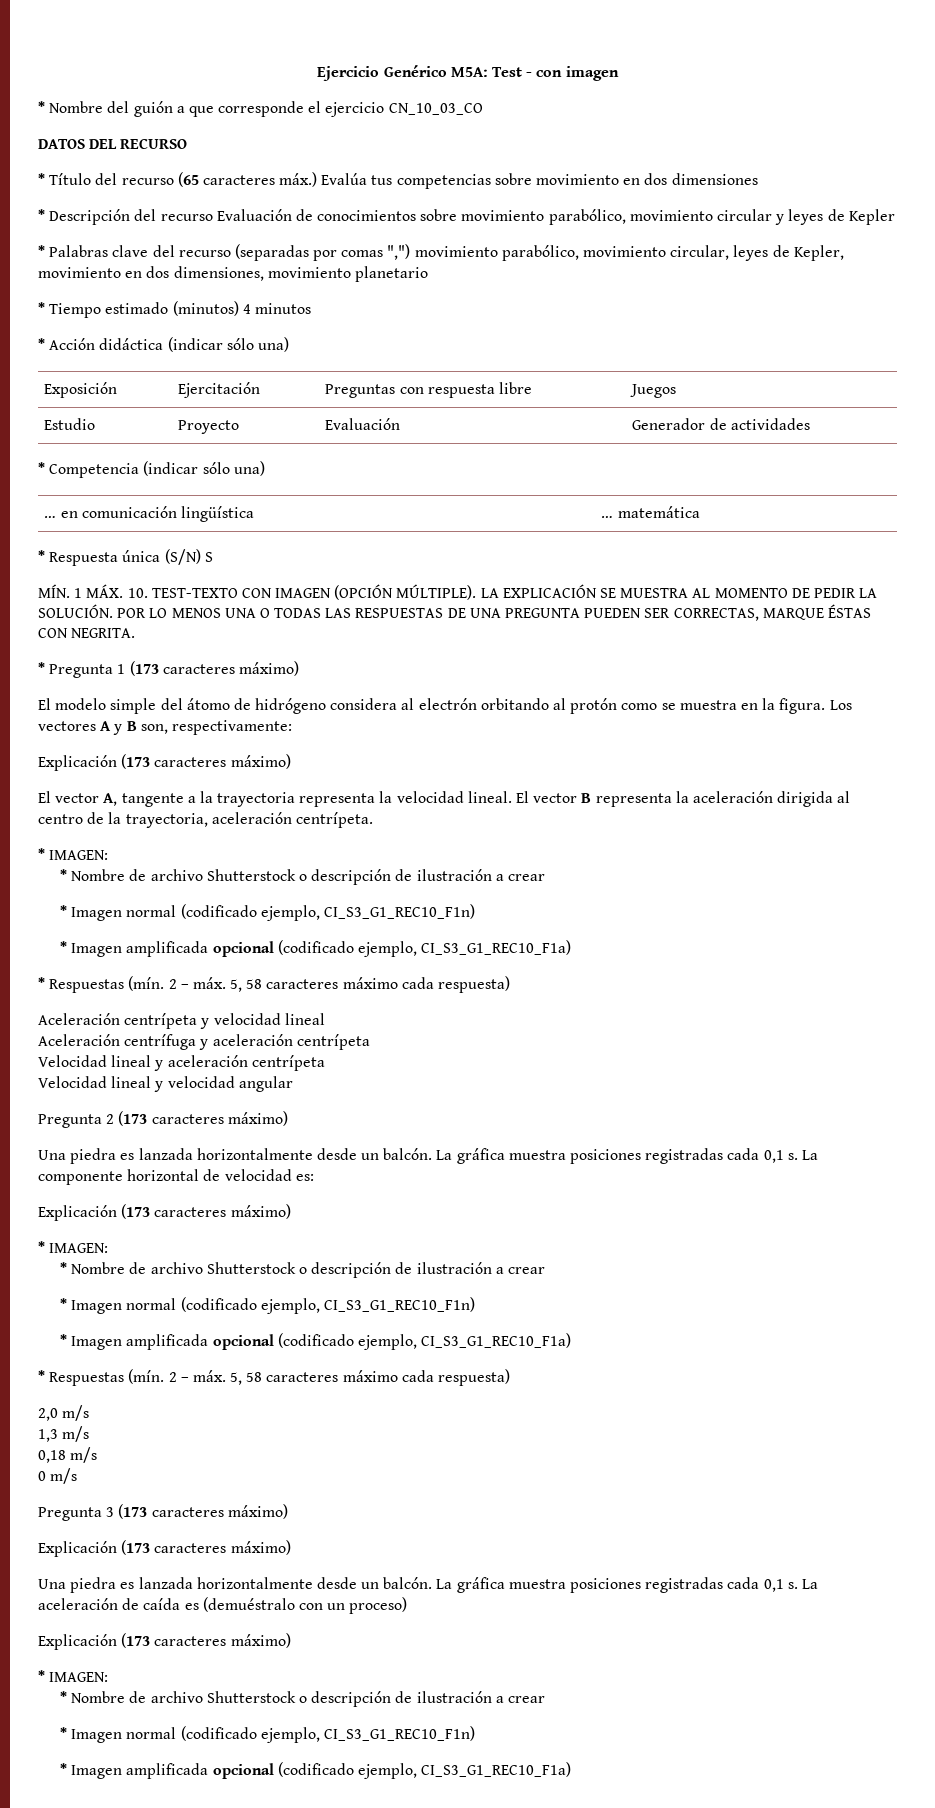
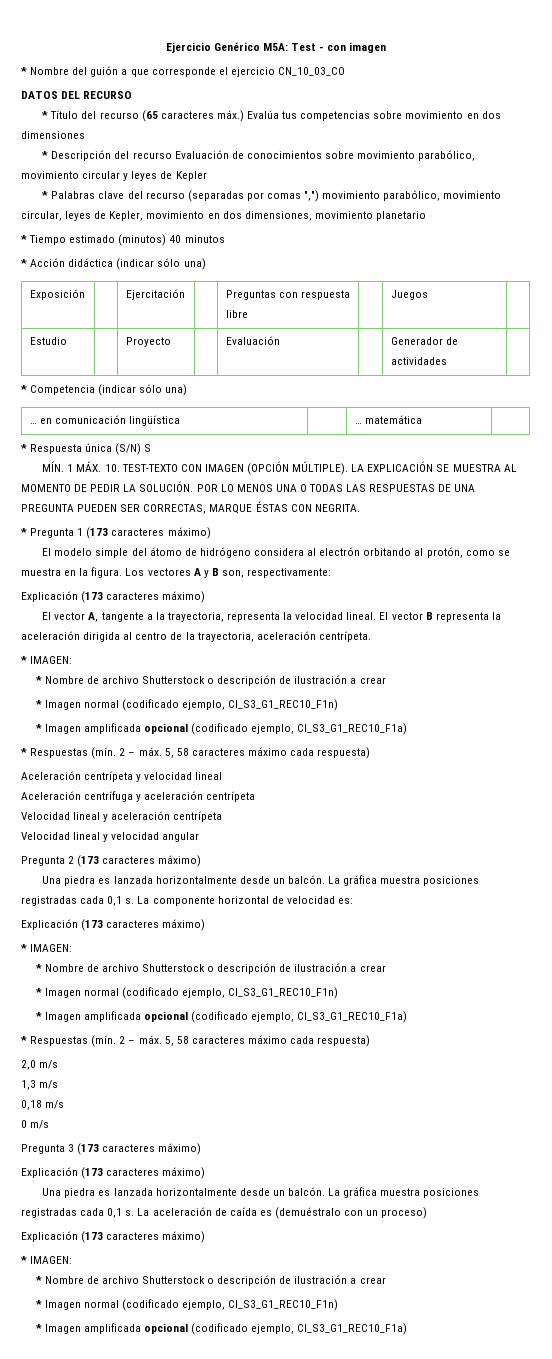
[242,304,251,314] 4 -> [169,235,182,243] 40
[570,698,618,714] protón -> [426,547,463,558] protón,
[217,792,296,807] trayectoria -> [167,612,224,622] trayectoria,

